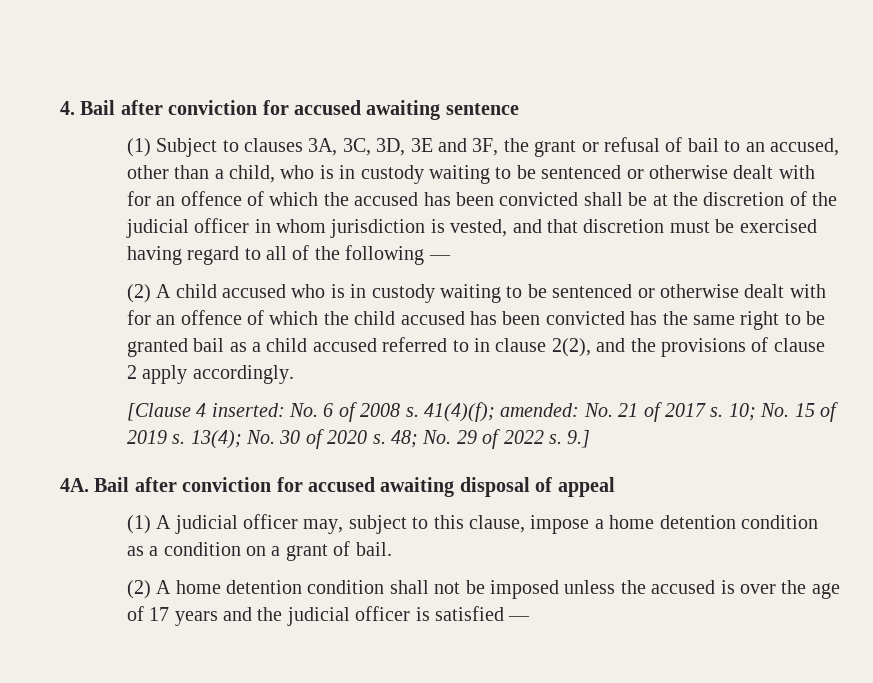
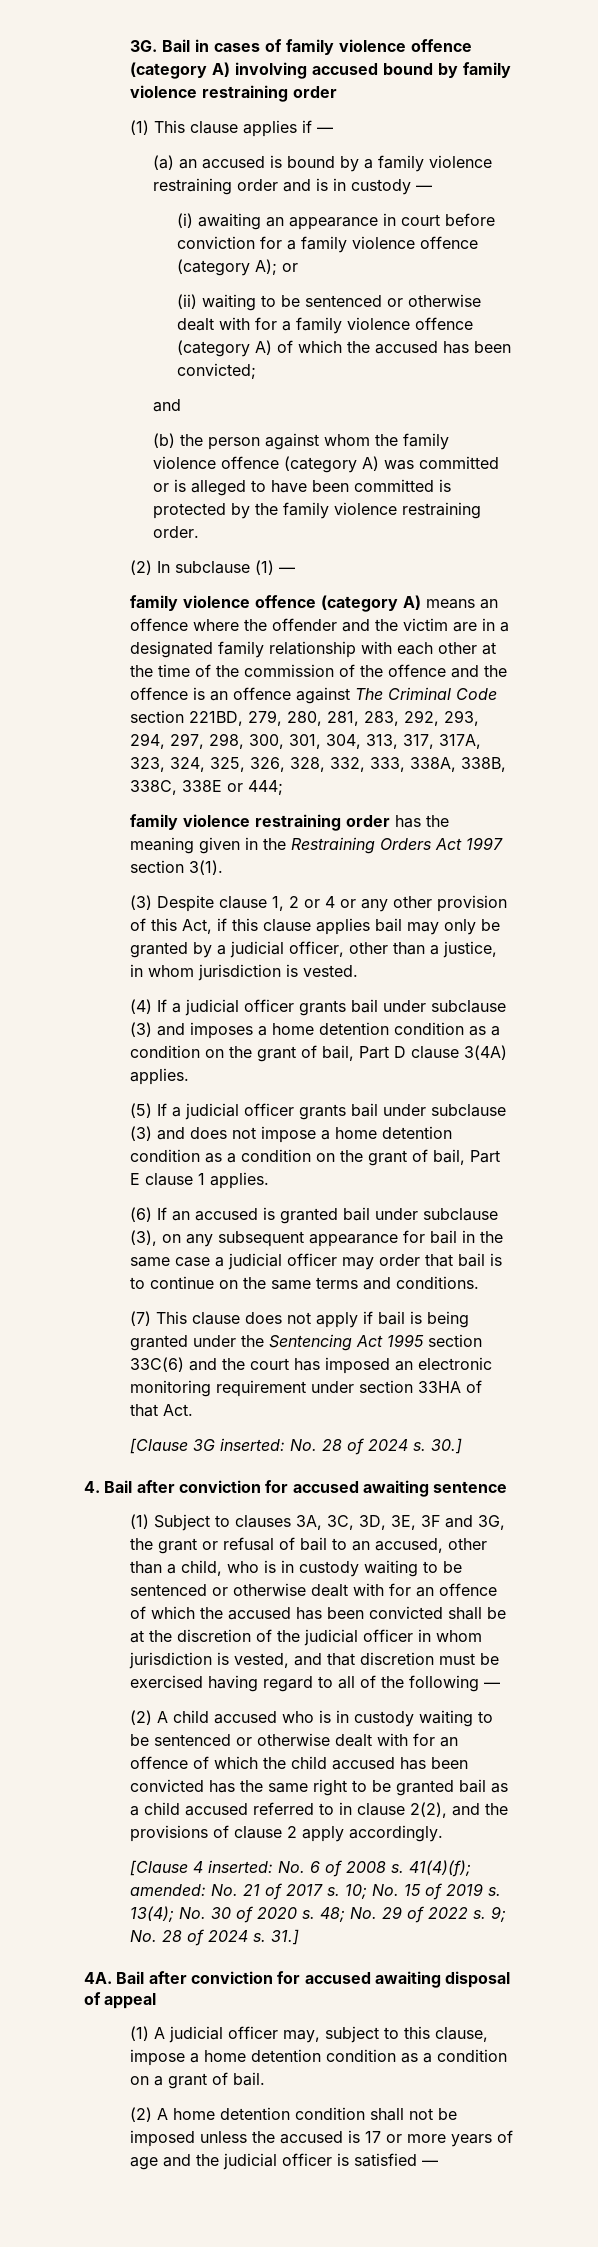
(60, 108) none -> [130,39,473,55] [130,62,512,79] [130,85,338,102] [130,120,334,137] [153,155,493,172] [153,178,433,195] [176,213,495,230] [176,236,478,253] [176,259,298,276] [176,294,481,311] [176,317,473,334] [176,340,511,357] [176,363,256,379] [153,399,182,412] [153,433,450,450] [153,456,500,473] [153,479,452,496] [153,502,482,519] [153,526,200,538] [130,560,296,575] [130,595,499,612] [130,618,510,632] [130,641,497,658] [130,664,508,678] [130,687,498,704] [130,710,480,726] [130,733,482,749] [130,757,507,772] [130,780,284,795] [130,814,450,831] [130,837,504,854] [130,860,224,875] [130,895,508,912] [130,918,501,935] [130,941,498,958] [130,964,359,981] [130,999,507,1016] [130,1022,501,1039] [130,1045,508,1062] [130,1068,190,1085] [130,1103,507,1120] [130,1126,453,1143] [130,1149,501,1166] [130,1172,270,1189] [130,1207,499,1224] [130,1230,504,1247] [130,1253,503,1270] [130,1276,480,1290] [130,1311,470,1328] [130,1334,483,1351] [130,1357,493,1374] [130,1380,483,1397] [130,1404,194,1417] [130,1438,463,1455] 3G. Bail in cases of family violence offence (category A) involving accused bound by family violence restraining order // (1) This clause applies if — // (a) an accused is bound by a family violence restraining order and is in custody — // (i) awaiting an appearance in court before conviction for a family violence offence (category A); or // (ii) waiting to be sentenced or otherwise dealt with for a family violence offence (category A) of which the accused has been convicted; // and // (b) the person against whom the family violence offence (category A) was committed or is alleged to have been committed is protected by the family violence restraining order. // (2) In subclause (1) — // family violence offence (category A) means an offence where the offender and the victim are in a designated family relationship with each other at the time of the commission of the offence and the offence is an offence against The Criminal Code section 221BD, 279, 280, 281, 283, 292, 293, 294, 297, 298, 300, 301, 304, 313, 317, 317A, 323, 324, 325, 326, 328, 332, 333, 338A, 338B, 338C, 338E or 444; // family violence restraining order has the meaning given in the Restraining Orders Act 1997 section 3(1). // (3) Despite clause 1, 2 or 4 or any other provision of this Act, if this clause applies bail may only be granted by a judicial officer, other than a justice, in whom jurisdiction is vested. // (4) If a judicial officer grants bail under subclause (3) and imposes a home detention condition as a condition on the grant of bail, Part D clause 3(4A) applies. // (5) If a judicial officer grants bail under subclause (3) and does not impose a home detention condition as a condition on the grant of bail, Part E clause 1 applies. // (6) If an accused is granted bail under subclause (3), on any subsequent appearance for bail in the same case a judicial officer may order that bail is to continue on the same terms and conditions. // (7) This clause does not apply if bail is being granted under the Sentencing Act 1995 section 33C(6) and the court has imposed an electronic monitoring requirement under section 33HA of that Act. // [Clause 3G inserted: No. 28 of 2024 s. 30.] //
[410,138,499,156] 3E and 3F, -> [391,1515,506,1530] 3E, 3F and 3G,
[567,430,591,448] 9.] -> [491,1906,507,1922] [130,1929,300,1946] 9; No. 28 of 2024 s. 31.]
[740,580,840,599] [126,606,218,626] over the age of 17 years -> [365,2130,514,2147] [130,2157,159,2170] 17 or more years of age

